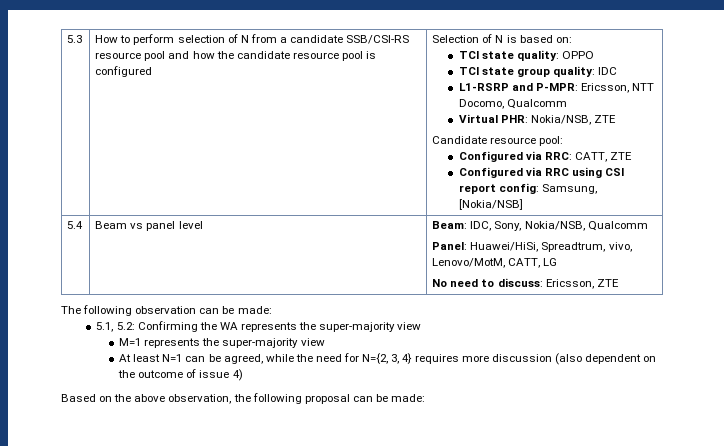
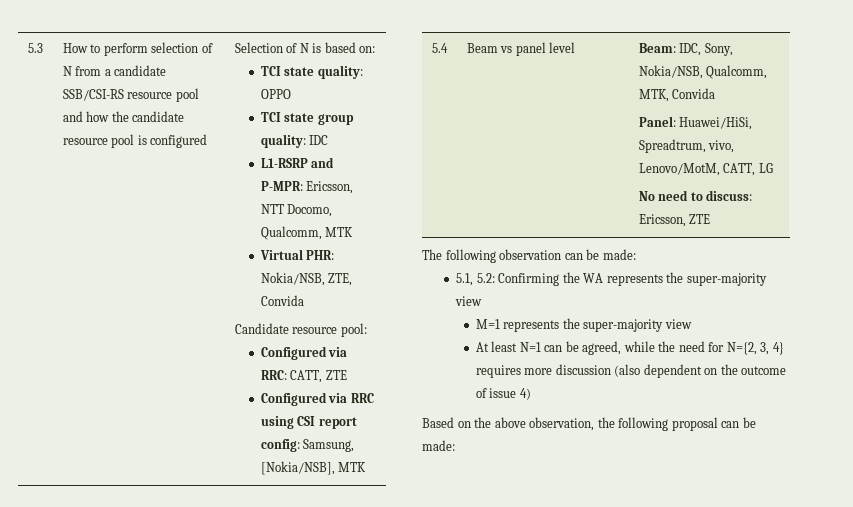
[506,99,567,109] Qualcomm -> [260,226,354,240] Qualcomm, MTK
[593,115,616,123] ZTE -> [328,273,353,286] [260,295,304,306] ZTE, Convida
[458,199,523,210] [Nokia/NSB] -> [260,461,367,475] [Nokia/NSB], MTK
[587,221,648,231] Qualcomm -> [706,65,768,79] [638,88,716,102] Qualcomm, MTK, Convida

